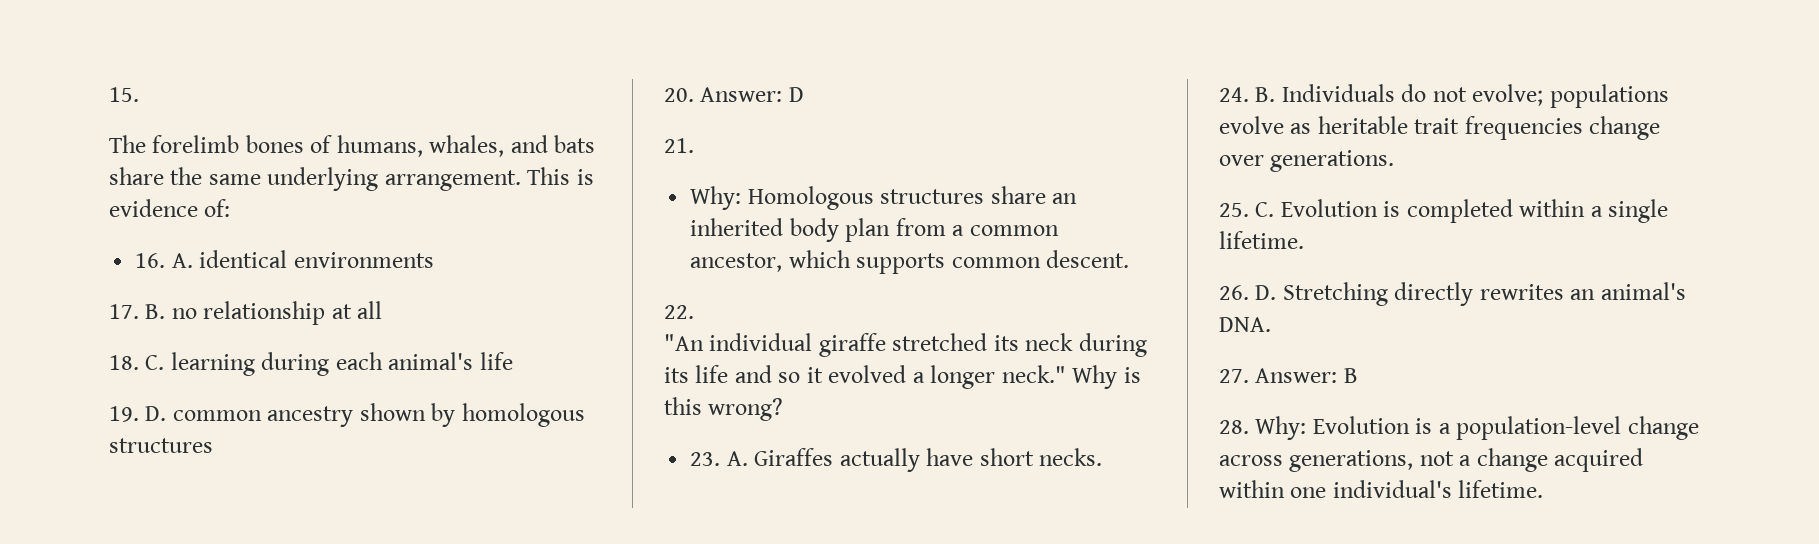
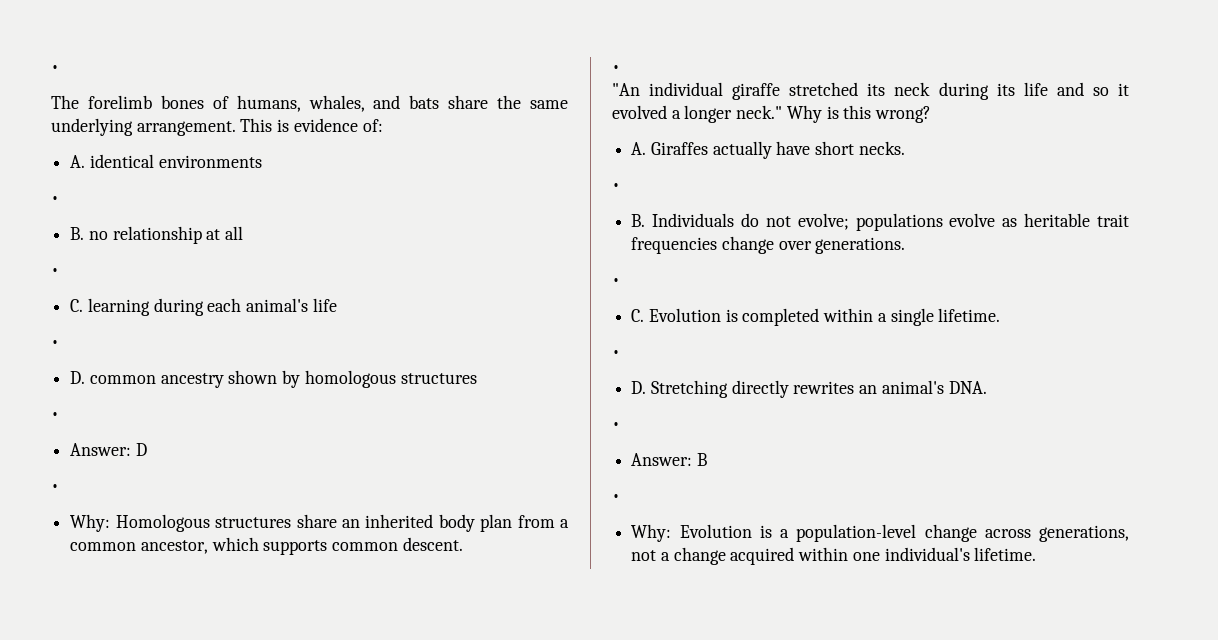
[109,87,139,102] 15. -> [51,65,59,73] •
[135,253,166,268] 16. -> (383, 125) none
[109,304,139,319] 17. -> [51,196,59,204] • //
[109,355,139,370] 18. -> [51,268,59,276] • //
[109,406,139,422] 19. -> [51,340,59,348] • //
[664,88,694,102] 20. -> [51,412,59,420] • //
[664,138,694,153] 21. -> [51,484,59,492] •
[664,305,694,319] 22. -> [612,65,620,73] •
[690,452,721,466] 23. -> (932, 114) none
[1219,87,1249,102] 24. -> [612,183,620,191] • //
[1219,203,1249,217] 25. -> [612,278,620,286] • //
[1219,285,1249,300] 26. -> [612,350,620,358] • //
[1219,369,1249,383] 27. -> [612,422,620,430] • //
[1219,420,1249,434] 28. -> [612,494,620,502] • //

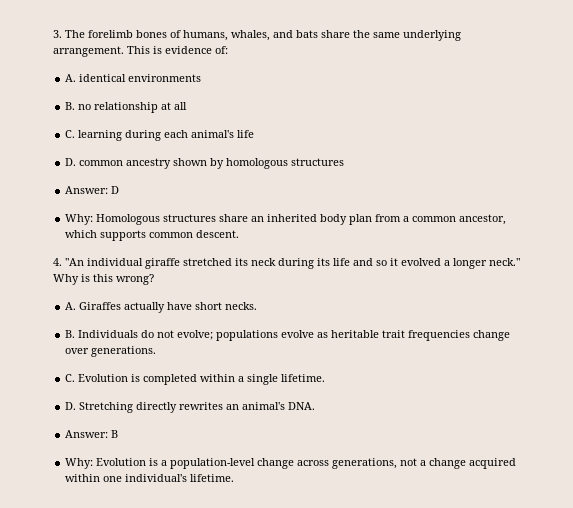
[51,65,59,73] • // -> [53,30,62,38] 3.
[51,196,59,204] // • -> (202, 78) none
[51,268,59,276] // • -> (188, 106) none
[51,340,59,348] // • -> (255, 134) none
[51,412,59,420] // • -> (345, 162) none
[51,484,59,492] // • -> (120, 190) none
[612,65,620,73] • // -> [53,258,62,266] 4.
[612,183,620,191] // • -> (258, 306) none
[612,278,620,286] // • -> (157, 351) none
[612,350,620,358] // • -> (326, 378) none
[612,422,620,430] // • -> (316, 406) none
[612,494,620,502] // • -> (119, 434) none

